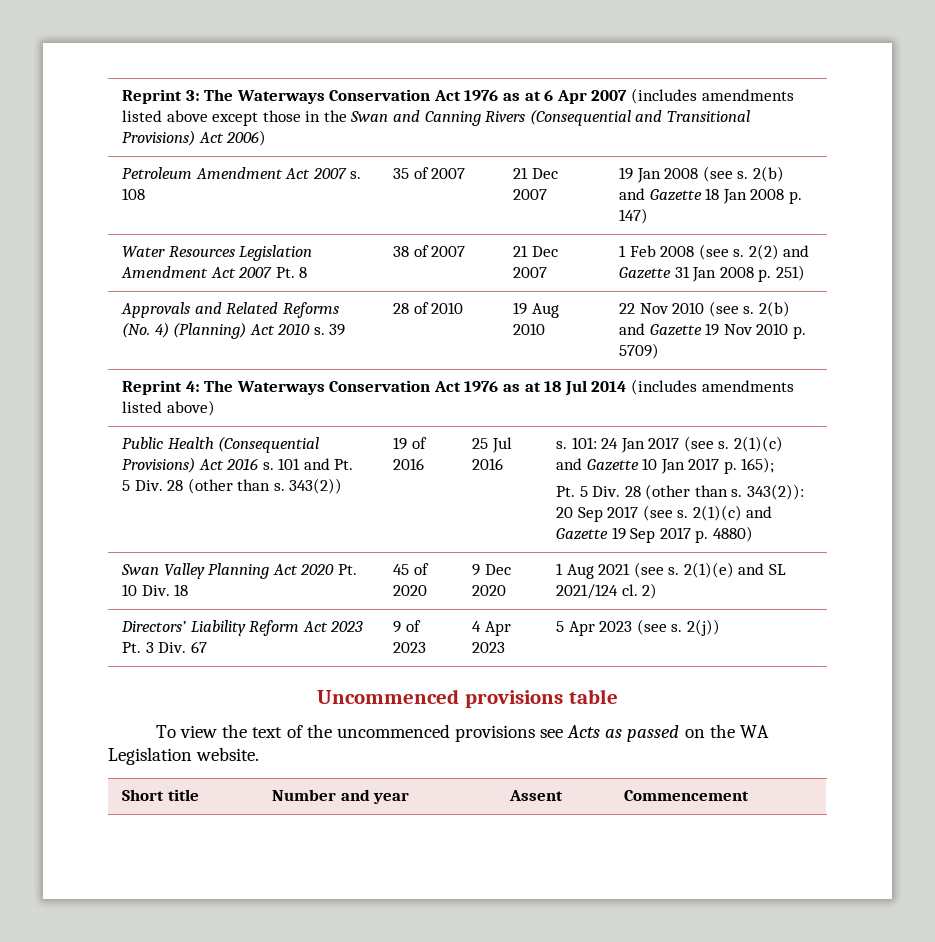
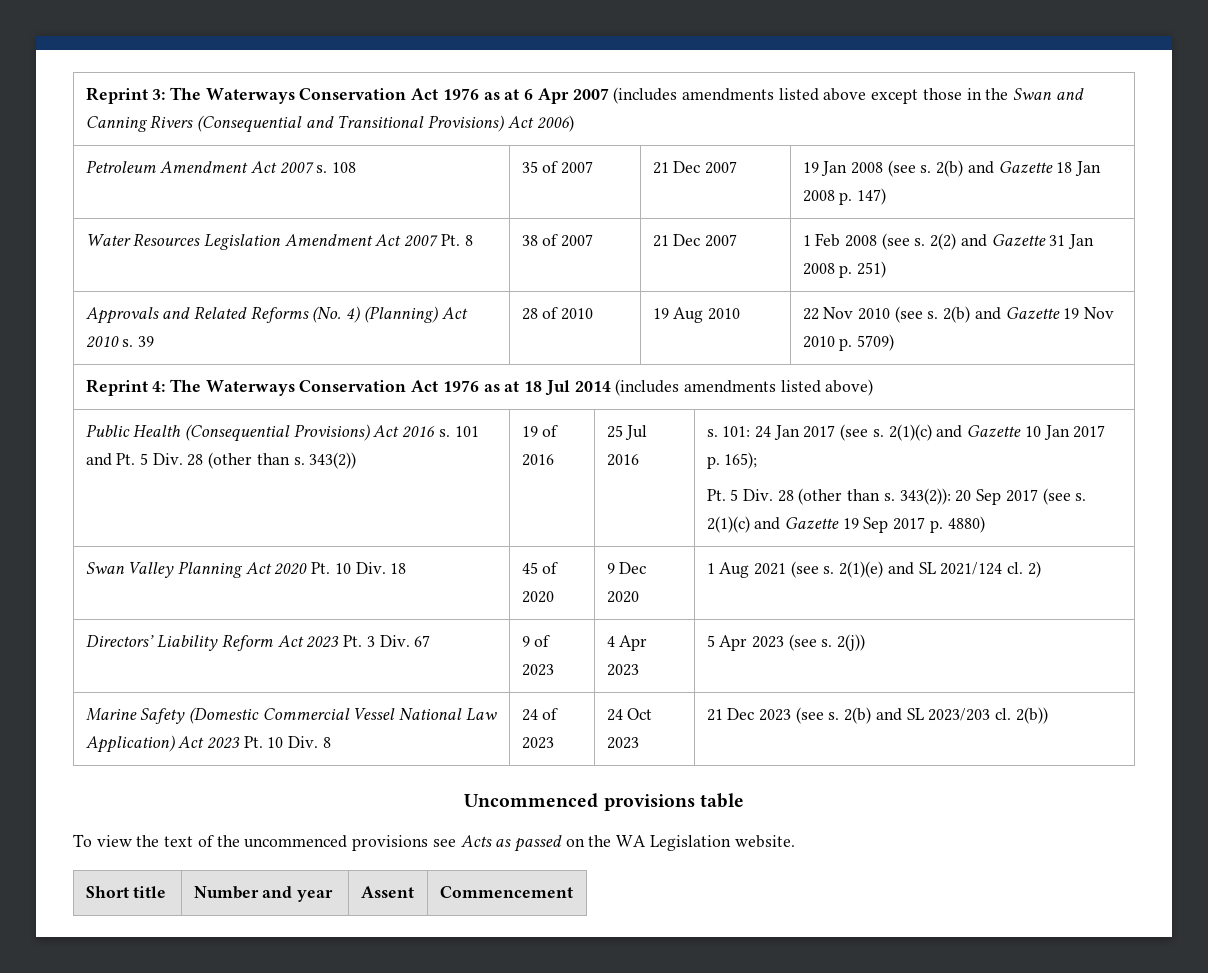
(720, 627) none -> [85,707,497,724] [85,735,331,753] [521,708,559,721] [521,737,554,749] [606,708,653,721] [606,737,639,749] [706,707,1048,724] // Marine Safety (Domestic Commercial Vessel National Law Application) Act 2023 Pt. 10 Div. 8 | 24 of 2023 | 24 Oct 2023 | 21 Dec 2023 (see s. 2(b) and SL 2023/203 cl. 2(b))

